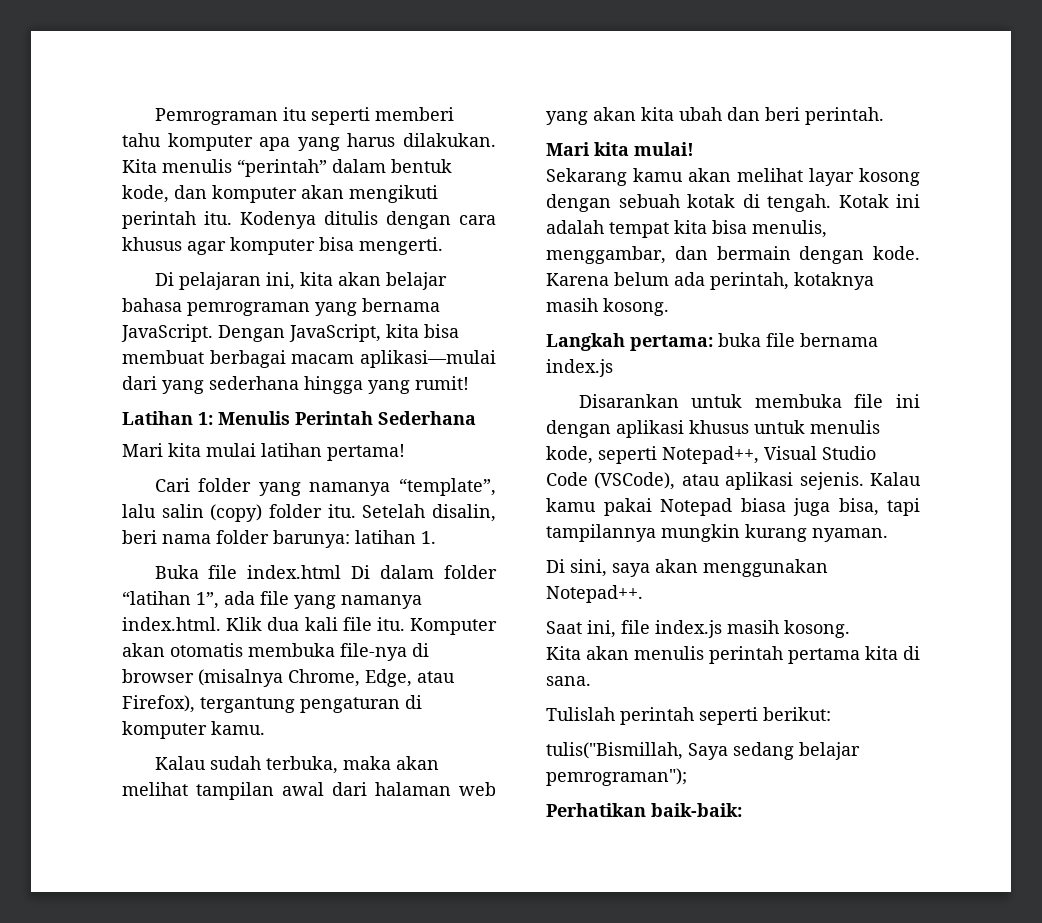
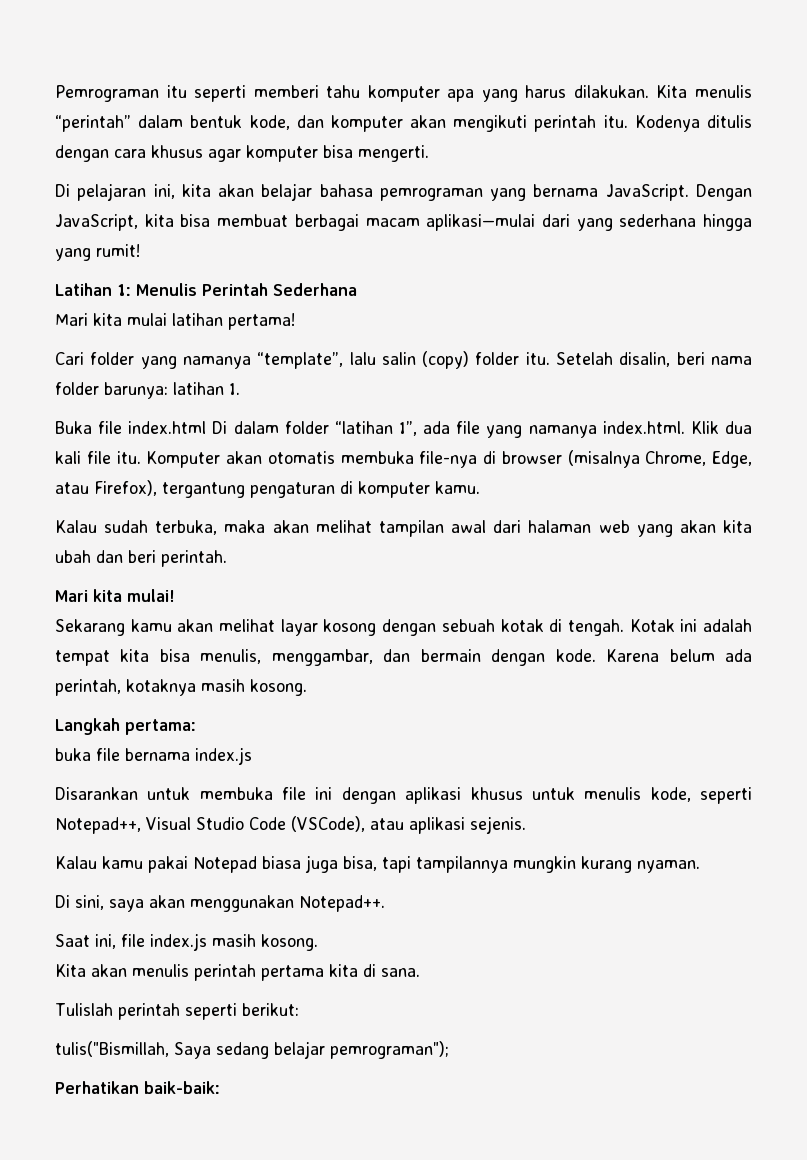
(713, 343) none -> (196, 727) //
(864, 481) none -> (526, 825) //

